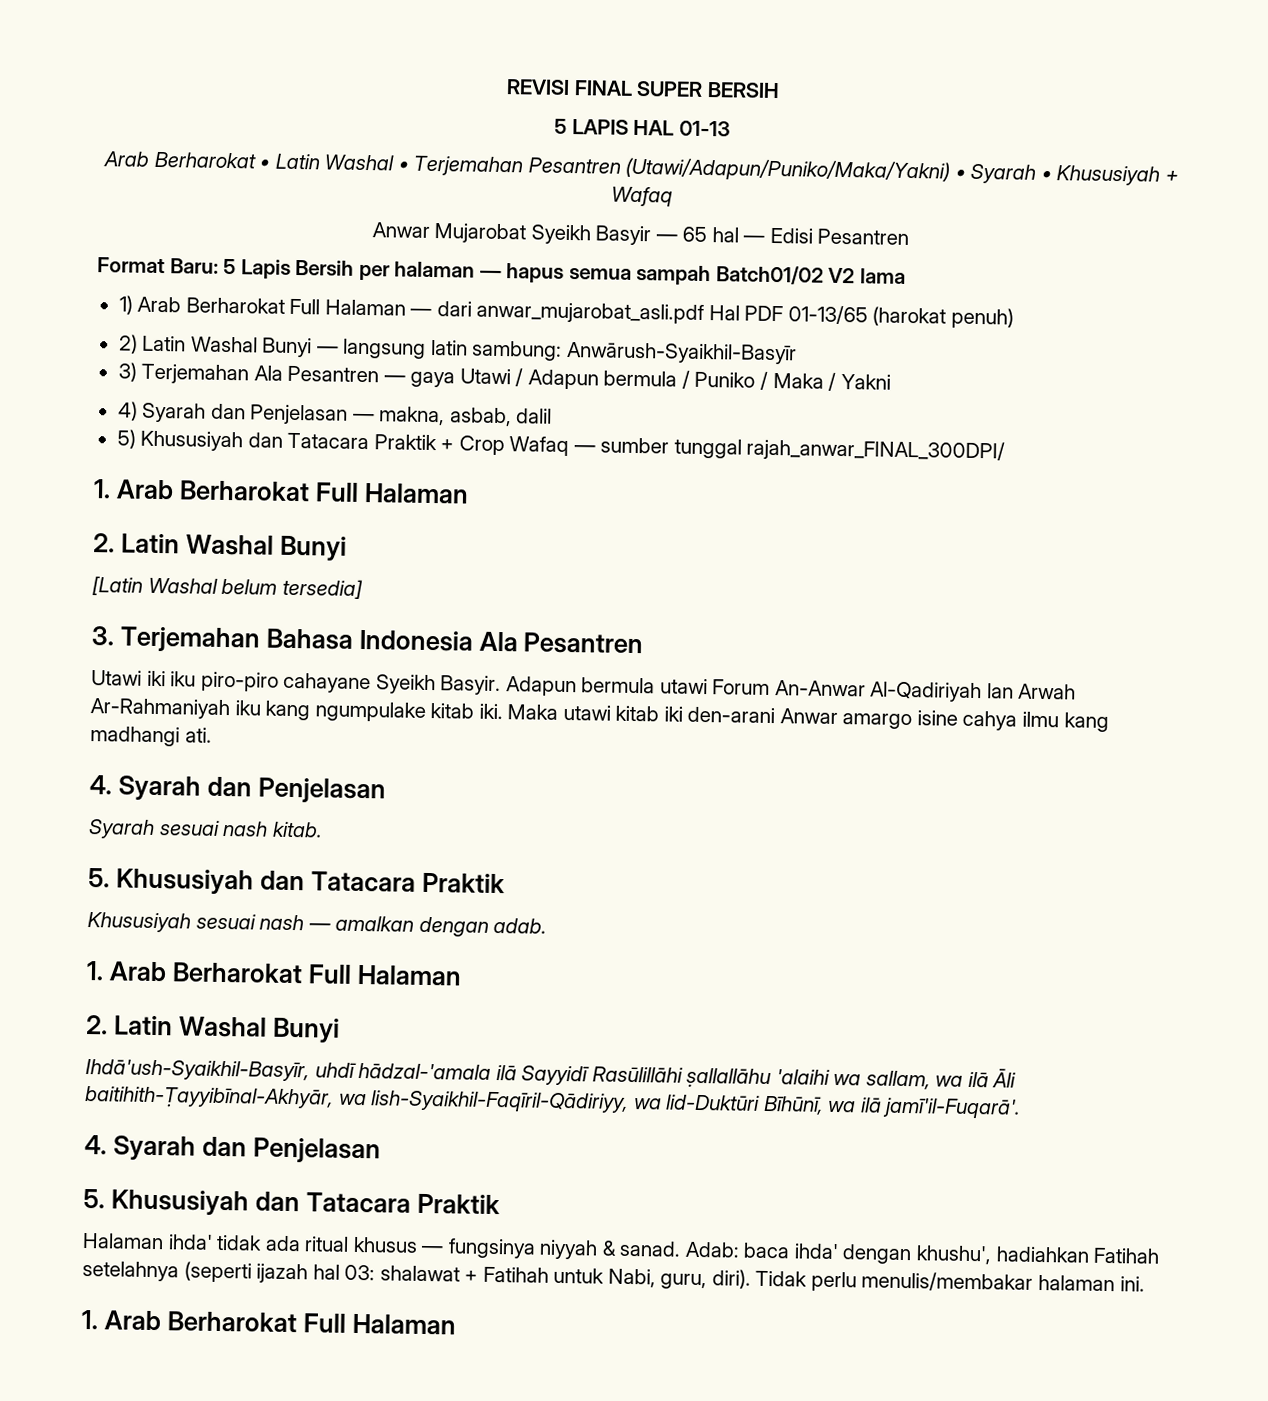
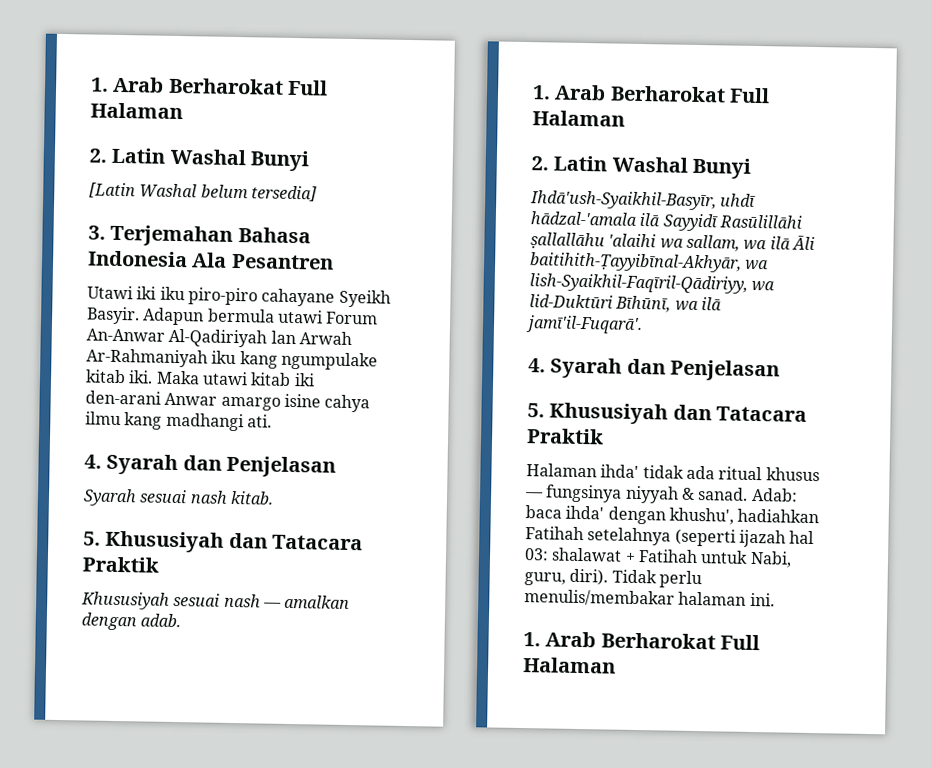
[506,79,780,99] [554,118,731,137] [103,151,1179,186] [610,186,673,207] [371,222,910,246] [97,257,906,286] [118,295,1014,329] [118,334,797,365] [117,362,891,391] [117,401,553,427] [116,429,1006,463] REVISI FINAL SUPER BERSIH // 5 LAPIS HAL 01-13 // Arab Berharokat • Latin Washal • Terjemahan Pesantren (Utawi/Adapun/Puniko/Maka/Yakni) • Syarah • Khususiyah + Wafaq // Anwar Mujarobat Syeikh Basyir — 65 hal — Edisi Pesantren // Format Baru: 5 Lapis Bersih per halaman — hapus semua sampah Batch01/02 V2 lama // 1) Arab Berharokat Full Halaman — dari anwar_mujarobat_asli.pdf Hal PDF 01-13/65 (harokat penuh) // 2) Latin Washal Bunyi — langsung latin sambung: Anwārush-Syaikhil-Basyīr // 3) Terjemahan Ala Pesantren — gaya Utawi / Adapun bermula / Puniko / Maka / Yakni // 4) Syarah dan Penjelasan — makna, asbab, dalil // 5) Khususiyah dan Tatacara Praktik + Crop Wafaq — sumber tunggal rajah_anwar_FINAL_300DPI/ // -> (90, 84) none

